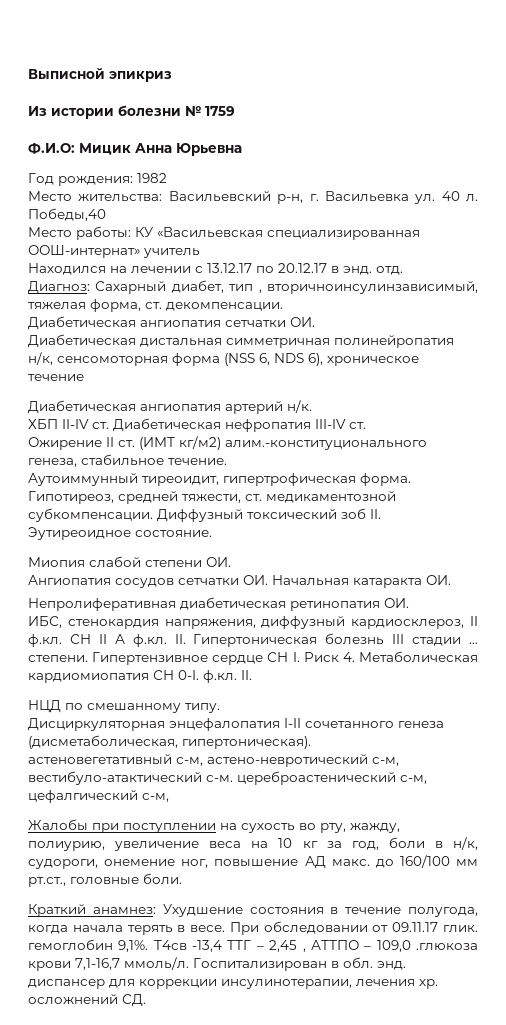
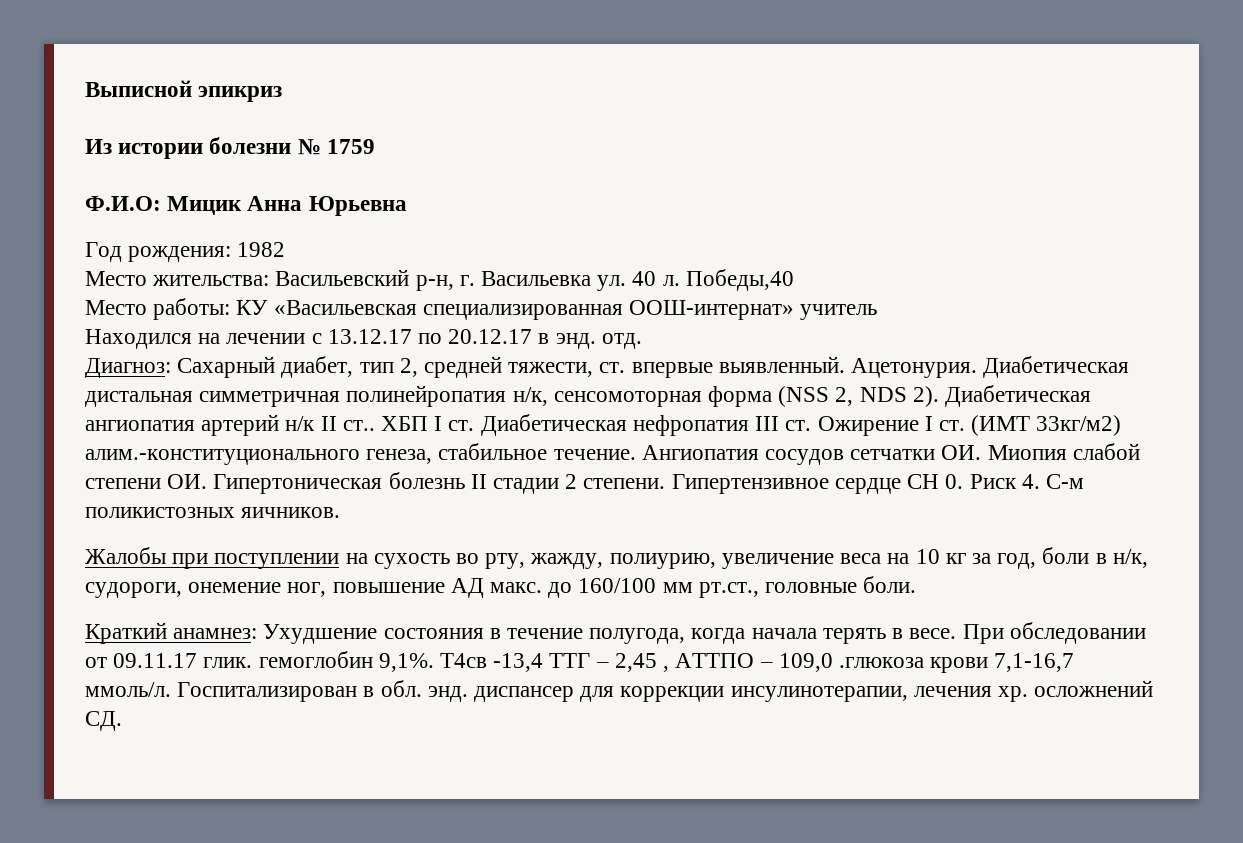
[258,281,478,294] [28,299,283,312] [28,316,315,330] , вторичноинсулинзависимый, тяжелая форма, ст. декомпенсации. // Диабетическая ангиопатия сетчатки ОИ. // -> [399,356,978,378] 2, средней тяжести, ст. впервые выявленный. Ацетонурия.
[259,353,419,366] [28,374,84,381] [28,400,312,414] [28,419,89,429] 6, NDS 6), хроническое течение // Диабетическая ангиопатия артерий н/к. // ХБП II-IV -> [835,385,1092,407] [85,414,443,436] 2, NDS 2). Диабетическая ангиопатия артерий н/к II ст.. ХБП I
[315,419,366,429] [28,437,114,450] III-IV ст. // Ожирение II -> [755,416,933,436] III ст. Ожирение I
[179,436,221,450] кг/м2) -> [1036,415,1122,436] 33кг/м2)
[28,473,411,486] [28,491,396,504] [28,508,381,522] [28,527,212,540] [28,556,231,567] [28,575,451,588] [28,597,409,611] [28,616,479,629] [28,633,478,647] // Аутоиммунный тиреоидит, гипертрофическая форма. Гипотиреоз, средней тяжести, ст. медикаментозной субкомпенсации. Диффузный токсический зоб II. Эутиреоидное состояние. // Миопия слабой степени ОИ. // Ангиопатия сосудов сетчатки ОИ. Начальная катаракта ОИ. // Непролиферативная диабетическая ретинопатия ОИ. // ИБС, стенокардия напряжения, диффузный кардиосклероз, II ф.кл. СН II А ф.кл. II. Гипертоническая болезнь III стадии … -> [641,443,1140,465] [85,472,578,494] Ангиопатия сосудов сетчатки ОИ. Миопия слабой степени ОИ. Гипертоническая болезнь II стадии 2
[292,652,300,662] I. -> [945,474,964,489] 0.
[359,651,479,662] [28,670,252,683] [28,700,220,713] [28,718,444,731] [28,735,311,749] [28,754,399,767] [28,771,427,785] [28,790,169,803] Метаболическая кардиомиопатия СН 0-I. ф.кл. II. // НЦД по смешанному типу. // Дисциркуляторная энцефалопатия I-II сочетанного генеза (дисметаболическая, гипертоническая). // астеновегетативный с-м, астено-невротический с-м, вестибуло-атактический с-м. цереброастенический с-м, цефалгический с-м, -> [1045,474,1084,489] [85,507,341,518] С-м поликистозных яичников.

